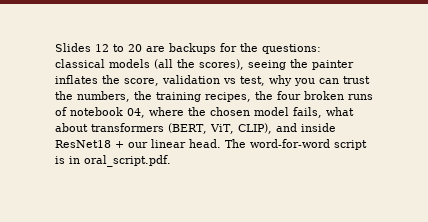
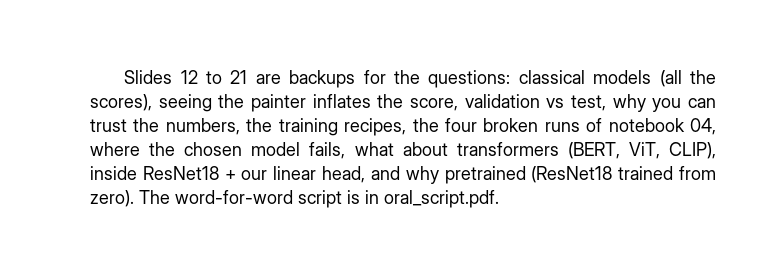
[128,44,142,52] 20 -> [230,70,248,84] 21
[275,123,297,132] and -> (717, 150) none
[189,139,221,148] head. -> [322,166,716,184] [90,190,134,207] head, and why pretrained (ResNet18 trained from zero).

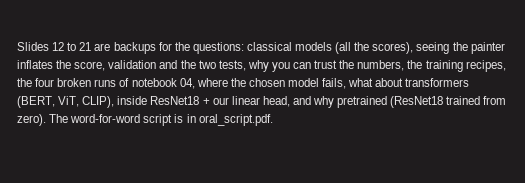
[546,95,606,111] vs test, -> [159,60,246,71] and the two tests,

